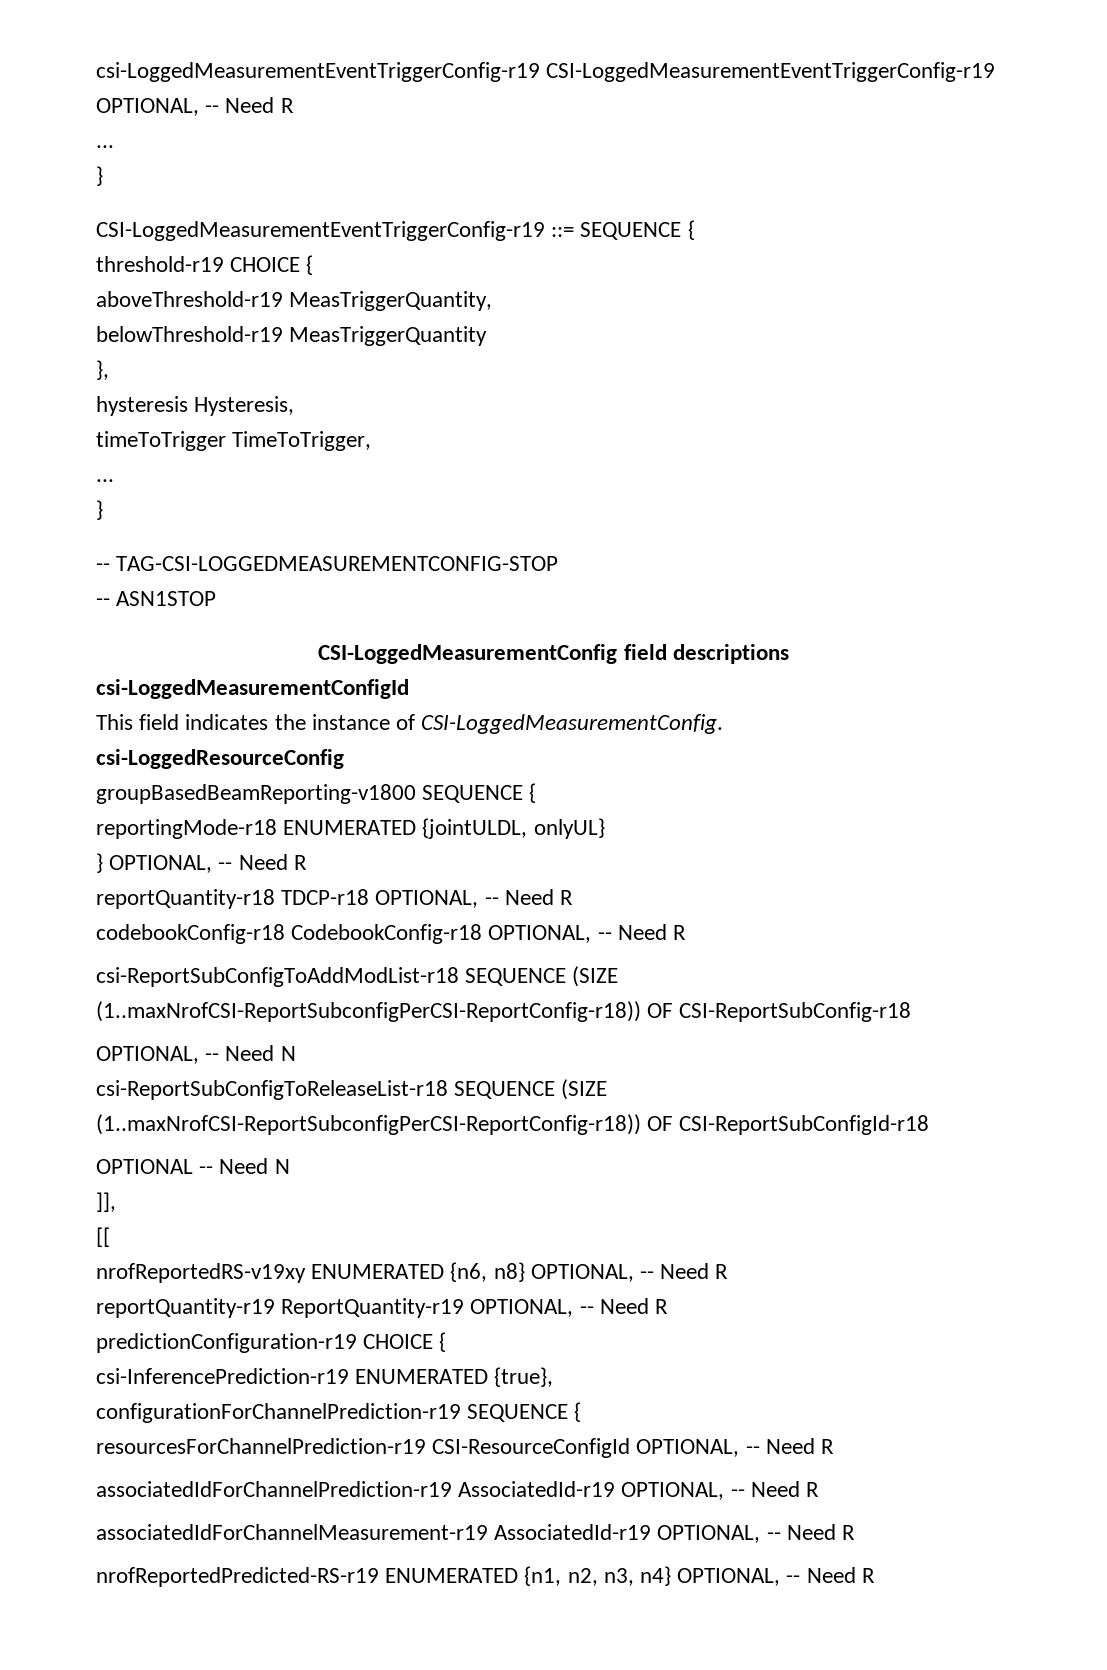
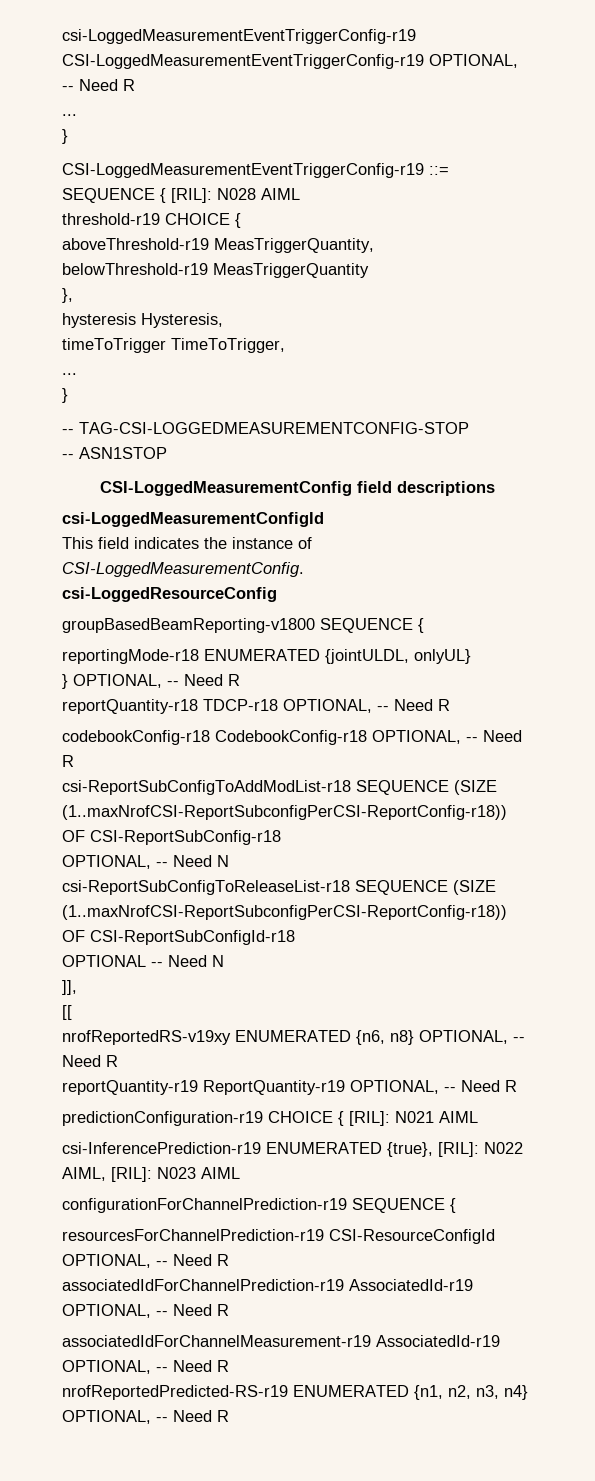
(695, 230) none -> [171,188,300,203] [RIL]: N028 AIML
(447, 1342) none -> [349,1111,478,1126] [RIL]: N021 AIML
(554, 1377) none -> [438,1142,523,1157] [62,1167,240,1182] [RIL]: N022 AIML, [RIL]: N023 AIML

